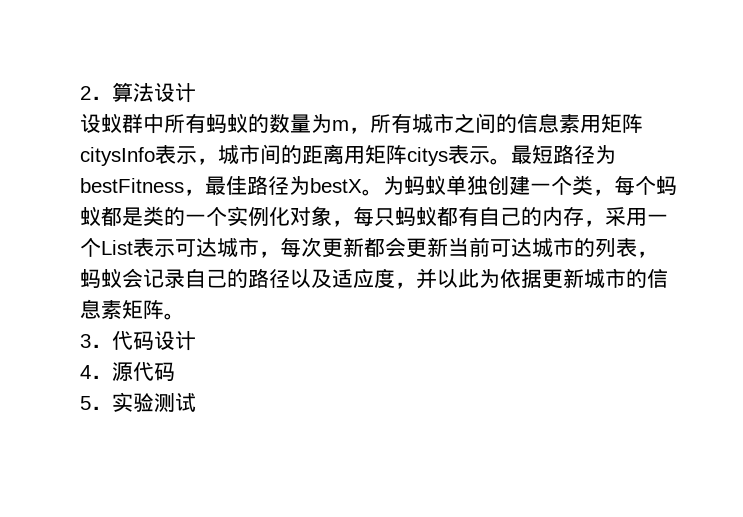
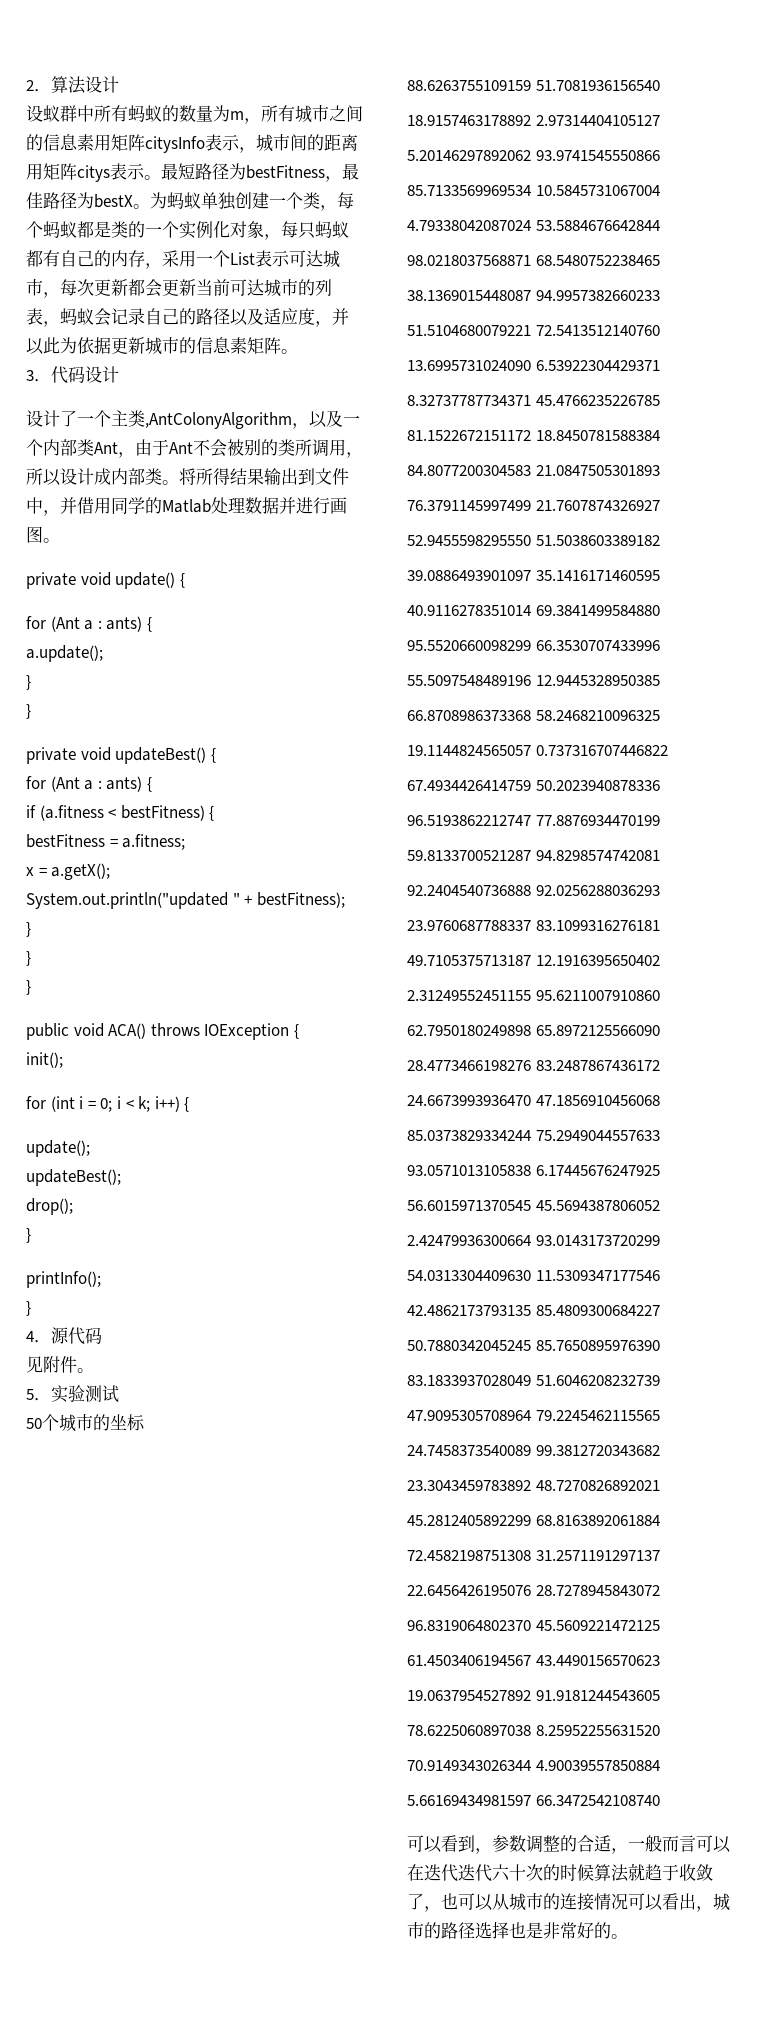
(196, 341) none -> [26,410,360,429] [26,439,363,458] [26,468,349,486] [26,497,347,516] [26,526,60,543] [26,572,185,589] [26,616,152,632] [26,645,103,662] [26,675,31,690] [26,704,31,719] [26,747,216,764] [26,776,152,792] [26,805,215,821] [26,834,186,850] [26,863,111,880] [26,892,345,909] [26,922,31,937] [26,951,31,966] [26,980,31,995] [26,1023,299,1040] [26,1052,63,1068] [26,1096,190,1112] [26,1140,90,1157] [26,1169,121,1186] [26,1198,73,1215] [26,1228,31,1243] [26,1271,101,1288] [26,1301,31,1316] // 设计了一个主类,AntColonyAlgorithm，以及一个内部类Ant，由于Ant不会被别的类所调用，所以设计成内部类。将所得结果输出到文件中，并借用同学的Matlab处理数据并进行画图。 // private void update() { // for (Ant a : ants) { // a.update(); // } // } // private void updateBest() { // for (Ant a : ants) { // if (a.fitness < bestFitness) { // bestFitness = a.fitness; // x = a.getX(); // System.out.println("updated " + bestFitness); // } // } // } // public void ACA() throws IOException { // init(); // for (int i = 0; i < k; i++) { // update(); // updateBest(); // drop(); // } // printInfo(); // }
(175, 371) none -> [26,1356,94,1373] // 见附件。
(196, 402) none -> [26,1414,145,1432] [407,80,660,91] [407,115,660,126] [407,150,660,161] [407,185,660,196] [407,220,660,231] [407,255,660,266] [407,290,660,301] [407,325,660,336] [407,360,660,371] [407,395,660,406] [407,430,660,441] [407,465,660,476] [407,500,660,511] [407,535,660,546] [407,570,660,581] [407,605,660,616] [407,640,660,651] [407,675,660,686] [407,710,660,721] [407,745,668,756] [407,780,660,791] [407,815,660,826] [407,850,660,861] [407,885,660,896] [407,920,660,931] [407,955,660,966] [407,990,660,1001] [407,1025,660,1036] [407,1060,660,1071] [407,1095,660,1106] [407,1130,660,1141] [407,1165,660,1176] [407,1200,660,1211] [407,1235,660,1246] [407,1270,660,1281] [407,1305,660,1316] [407,1340,660,1351] [407,1375,660,1386] [407,1410,660,1421] [407,1445,660,1456] [407,1480,660,1491] [407,1515,660,1526] [407,1550,660,1561] [407,1585,660,1596] [407,1620,660,1631] [407,1655,660,1666] [407,1690,660,1701] [407,1725,660,1736] [407,1760,660,1771] [407,1795,660,1806] [407,1835,731,1854] [407,1863,713,1882] [407,1893,730,1912] [407,1921,628,1939] // 50个城市的坐标 // 88.6263755109159 51.7081936156540 // 18.9157463178892 2.97314404105127 // 5.20146297892062 93.9741545550866 // 85.7133569969534 10.5845731067004 // 4.79338042087024 53.5884676642844 // 98.0218037568871 68.5480752238465 // 38.1369015448087 94.9957382660233 // 51.5104680079221 72.5413512140760 // 13.6995731024090 6.53922304429371 // 8.32737787734371 45.4766235226785 // 81.1522672151172 18.8450781588384 // 84.8077200304583 21.0847505301893 // 76.3791145997499 21.7607874326927 // 52.9455598295550 51.5038603389182 // 39.0886493901097 35.1416171460595 // 40.9116278351014 69.3841499584880 // 95.5520660098299 66.3530707433996 // 55.5097548489196 12.9445328950385 // 66.8708986373368 58.2468210096325 // 19.1144824565057 0.737316707446822 // 67.4934426414759 50.2023940878336 // 96.5193862212747 77.8876934470199 // 59.8133700521287 94.8298574742081 // 92.2404540736888 92.0256288036293 // 23.9760687788337 83.1099316276181 // 49.7105375713187 12.1916395650402 // 2.31249552451155 95.6211007910860 // 62.7950180249898 65.8972125566090 // 28.4773466198276 83.2487867436172 // 24.6673993936470 47.1856910456068 // 85.0373829334244 75.2949044557633 // 93.0571013105838 6.17445676247925 // 56.6015971370545 45.5694387806052 // 2.42479936300664 93.0143173720299 // 54.0313304409630 11.5309347177546 // 42.4862173793135 85.4809300684227 // 50.7880342045245 85.7650895976390 // 83.1833937028049 51.6046208232739 // 47.9095305708964 79.2245462115565 // 24.7458373540089 99.3812720343682 // 23.3043459783892 48.7270826892021 // 45.2812405892299 68.8163892061884 // 72.4582198751308 31.2571191297137 // 22.6456426195076 28.7278945843072 // 96.8319064802370 45.5609221472125 // 61.4503406194567 43.4490156570623 // 19.0637954527892 91.9181244543605 // 78.6225060897038 8.25952255631520 // 70.9149343026344 4.90039557850884 // 5.66169434981597 66.3472542108740 // 可以看到，参数调整的合适，一般而言可以在迭代迭代六十次的时候算法就趋于收敛了，也可以从城市的连接情况可以看出，城市的路径选择也是非常好的。

